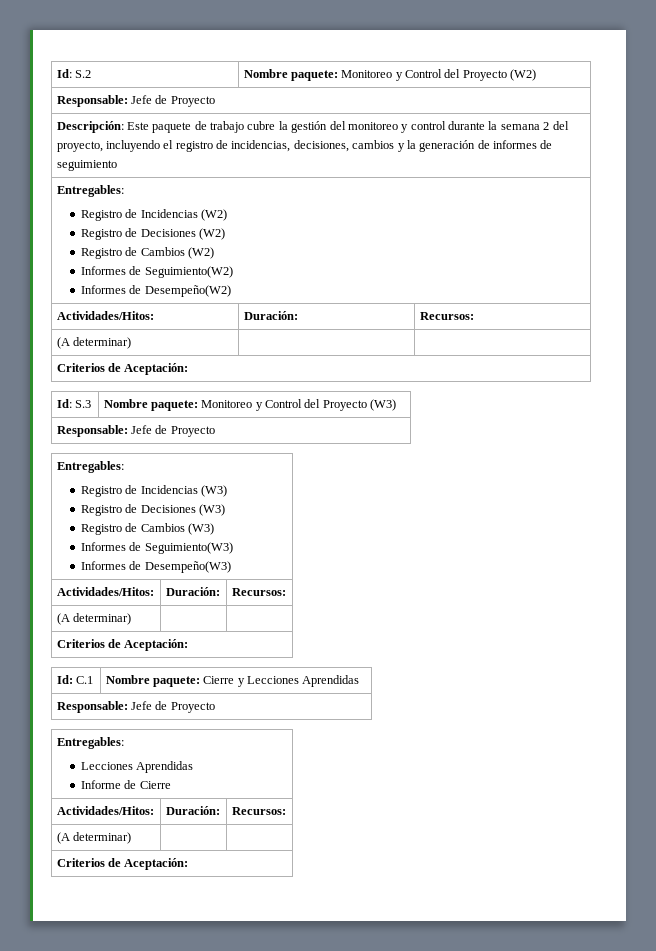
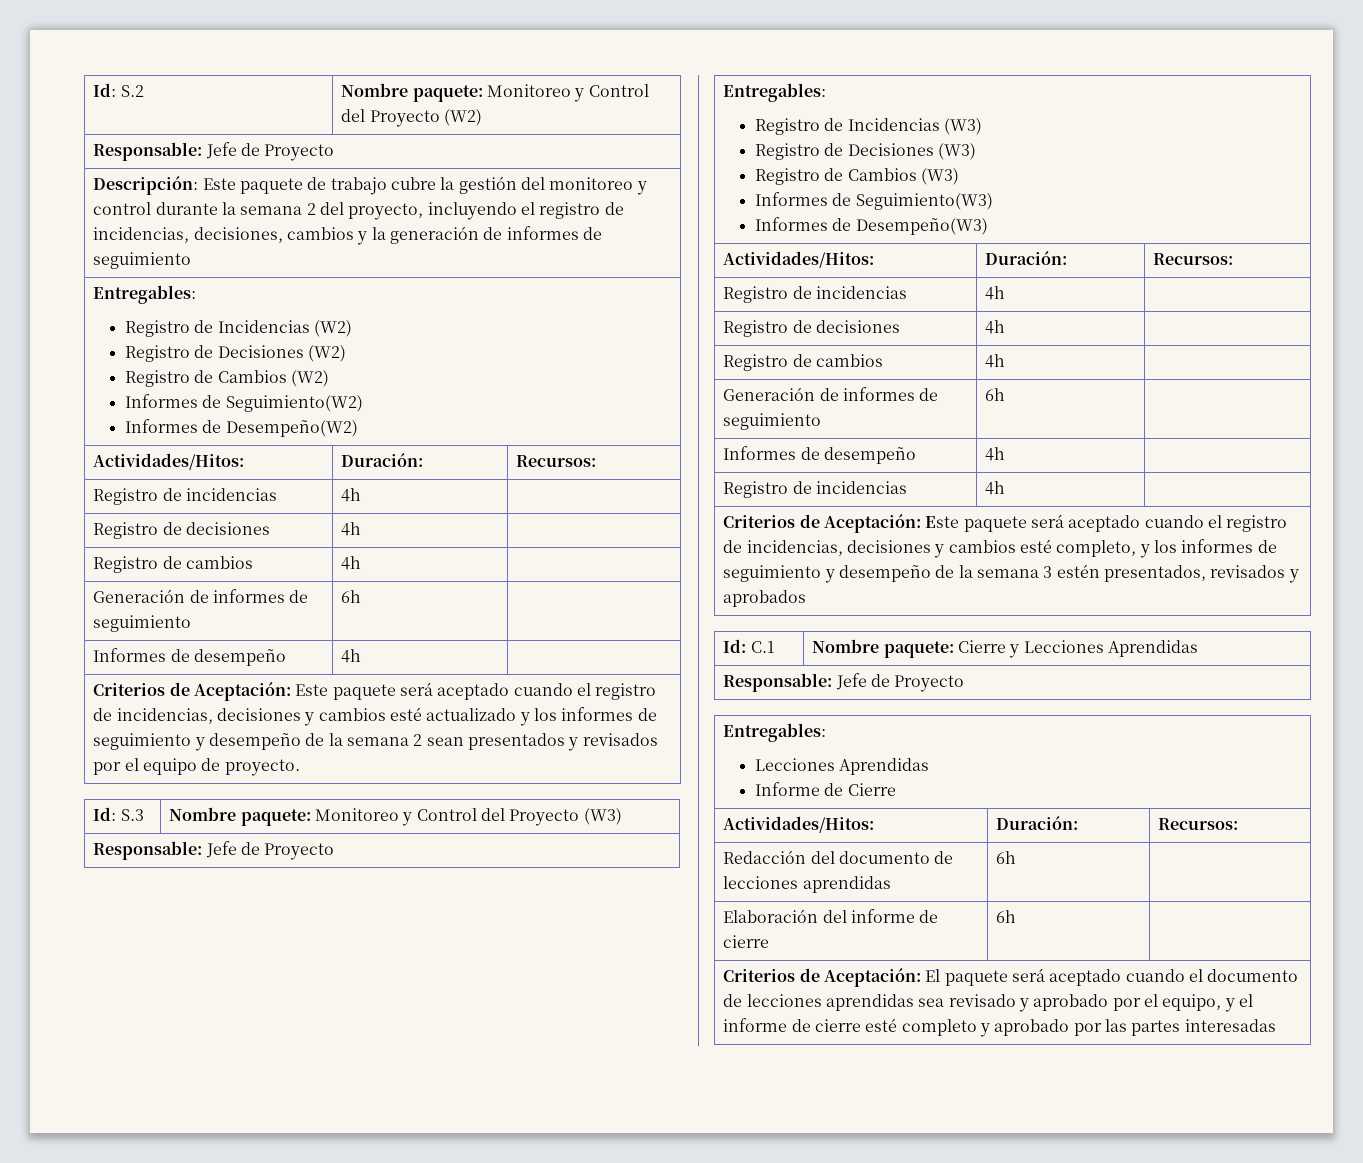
[56,337,131,349] [56,363,189,375] (A determinar) | | // Criterios de Aceptación: -> [93,488,278,505] [341,488,362,502] [93,522,271,539] [341,522,362,536] [93,556,254,573] [341,556,362,570] [93,589,309,603] [93,615,192,632] [341,590,362,603] [93,648,287,666] [341,649,362,663] [93,682,657,701] [93,707,657,726] [93,732,658,751] [93,758,300,776] Registro de incidencias | 4h | // Registro de decisiones | 4h | // Registro de cambios | 4h | // Generación de informes de seguimiento | 6h | // Informes de desempeño | 4h | // Criterios de Aceptación: Este paquete será aceptado cuando el registro de incidencias, decisiones y cambios esté actualizado y los informes de seguimiento y desempeño de la semana 2 sean presentados y revisados por el equipo de proyecto.
[56,613,131,625] [56,639,189,651] (A determinar) | | // Criterios de Aceptación: -> [723,286,908,303] [985,286,1006,300] [723,320,901,337] [985,320,1006,334] [723,354,884,371] [985,354,1006,368] [723,387,939,401] [723,413,822,430] [985,388,1006,401] [723,446,917,464] [985,447,1006,461] [723,481,908,498] [985,481,1006,495] [723,514,1288,533] [723,539,1277,558] [723,564,1299,583] [723,590,807,607] Registro de incidencias | 4h | // Registro de decisiones | 4h | // Registro de cambios | 4h | // Generación de informes de seguimiento | 6h | // Informes de desempeño | 4h | // Registro de incidencias | 4h | // Criterios de Aceptación: Este paquete será aceptado cuando el registro de incidencias, decisiones y cambios esté completo, y los informes de seguimiento y desempeño de la semana 3 estén presentados, revisados y aprobados
[56,832,131,844] [56,858,189,870] (A determinar) | | // Criterios de Aceptación: -> [723,850,954,864] [723,876,891,893] [996,851,1017,864] [723,909,939,923] [723,935,770,948] [996,910,1017,923] [723,968,1299,987] [723,994,1253,1012] [723,1018,1276,1037] Redacción del documento de lecciones aprendidas | 6h | // Elaboración del informe de cierre | 6h | // Criterios de Aceptación: El paquete será aceptado cuando el documento de lecciones aprendidas sea revisado y aprobado por el equipo, y el informe de cierre esté completo y aprobado por las partes interesadas

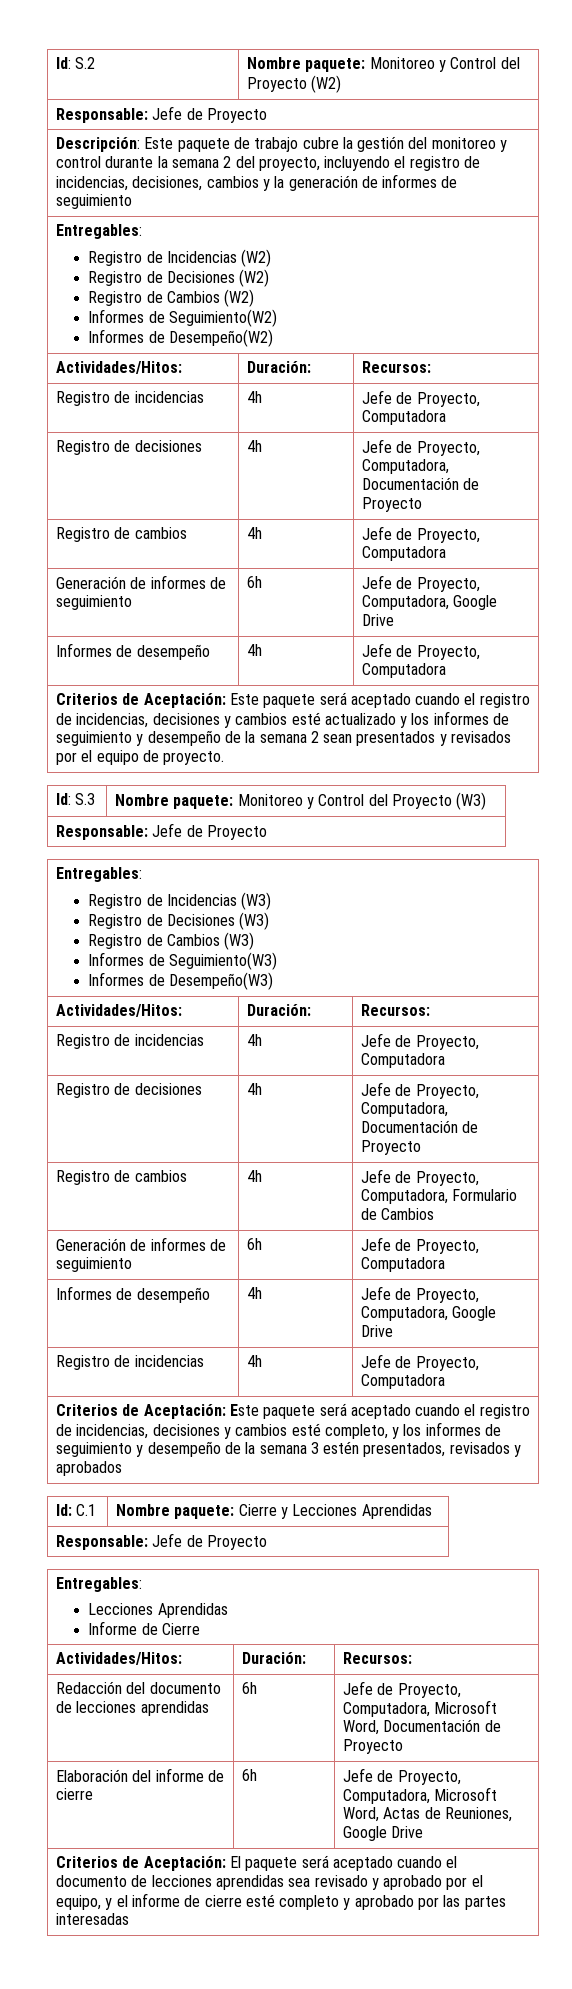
[93,522,271,539] [341,522,362,536] [93,556,254,573] [341,556,362,570] [93,589,309,603] [93,615,192,632] [341,590,362,603] [93,648,287,666] [341,649,362,663] // Registro de decisiones | 4h | // Registro de cambios | 4h | // Generación de informes de seguimiento | 6h | // Informes de desempeño | 4h | -> [361,390,480,407] [361,410,446,425] [55,440,202,455] [246,440,262,452] [361,439,480,456] [361,459,449,474] [361,477,480,490] [361,497,422,512] [55,527,187,542] [246,527,262,539] [361,526,480,543] [361,546,446,561] [55,575,226,589] [55,595,132,610] [246,576,262,588] [361,575,480,592] [361,595,498,610] [361,614,394,626] [55,643,210,660] [246,644,262,656] [361,643,480,660] [361,663,446,678] Jefe de Proyecto, Computadora // Registro de decisiones | 4h | Jefe de Proyecto, Computadora, Documentación de Proyecto // Registro de cambios | 4h | Jefe de Proyecto, Computadora // Generación de informes de seguimiento | 6h | Jefe de Proyecto, Computadora, Google Drive // Informes de desempeño | 4h | Jefe de Proyecto, Computadora
[723,320,901,337] [985,320,1006,334] [723,354,884,371] [985,354,1006,368] [723,387,939,401] [723,413,822,430] [985,388,1006,401] [723,446,917,464] [985,447,1006,461] [723,481,908,498] [985,481,1006,495] // Registro de decisiones | 4h | // Registro de cambios | 4h | // Generación de informes de seguimiento | 6h | // Informes de desempeño | 4h | // Registro de incidencias | 4h | -> [360,1033,479,1050] [360,1053,445,1068] [55,1083,202,1098] [246,1083,262,1095] [360,1082,479,1099] [360,1102,448,1117] [360,1120,479,1133] [360,1140,421,1155] [55,1170,187,1185] [246,1170,262,1182] [360,1169,479,1186] [360,1189,518,1204] [360,1208,435,1220] [55,1237,226,1251] [55,1257,132,1272] [246,1238,262,1250] [360,1237,479,1254] [360,1257,445,1272] [55,1286,210,1303] [246,1287,262,1299] [360,1286,479,1303] [360,1306,497,1321] [360,1325,393,1337] [55,1355,204,1370] [246,1355,262,1367] [360,1354,479,1371] [360,1374,445,1389] Jefe de Proyecto, Computadora // Registro de decisiones | 4h | Jefe de Proyecto, Computadora, Documentación de Proyecto // Registro de cambios | 4h | Jefe de Proyecto, Computadora, Formulario de Cambios // Generación de informes de seguimiento | 6h | Jefe de Proyecto, Computadora // Informes de desempeño | 4h | Jefe de Proyecto, Computadora, Google Drive // Registro de incidencias | 4h | Jefe de Proyecto, Computadora
(1017, 857) none -> [342,1681,461,1698] [342,1700,498,1717] [342,1719,501,1735] [342,1739,403,1754] Jefe de Proyecto, Computadora, Microsoft Word, Documentación de Proyecto
(1017, 916) none -> [342,1768,461,1785] [342,1787,498,1804] [342,1807,512,1822] [342,1826,424,1841] Jefe de Proyecto, Computadora, Microsoft Word, Actas de Reuniones, Google Drive

